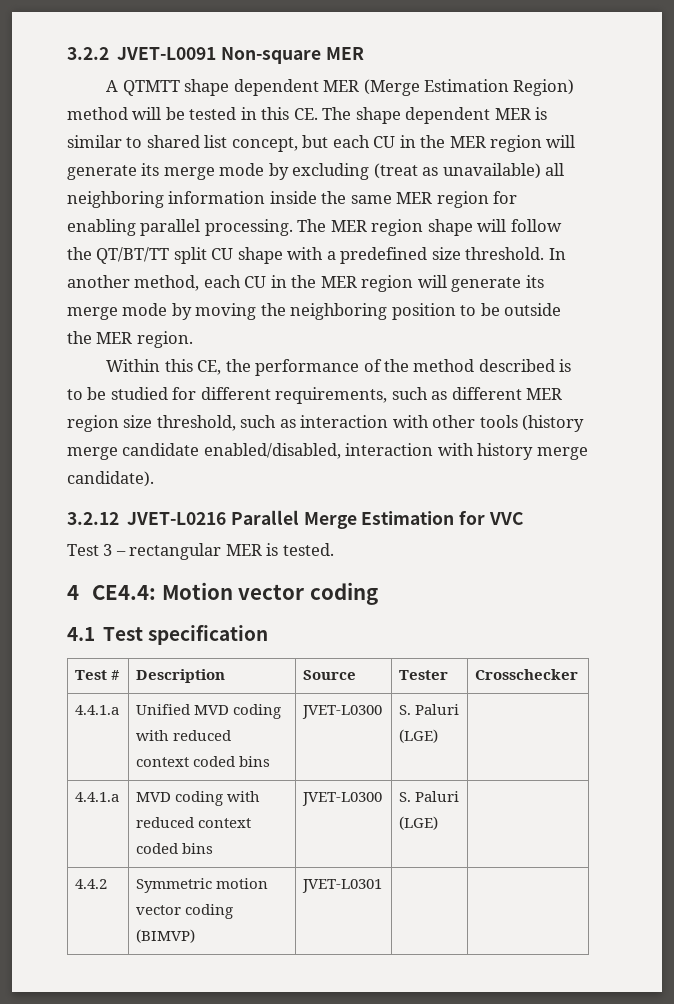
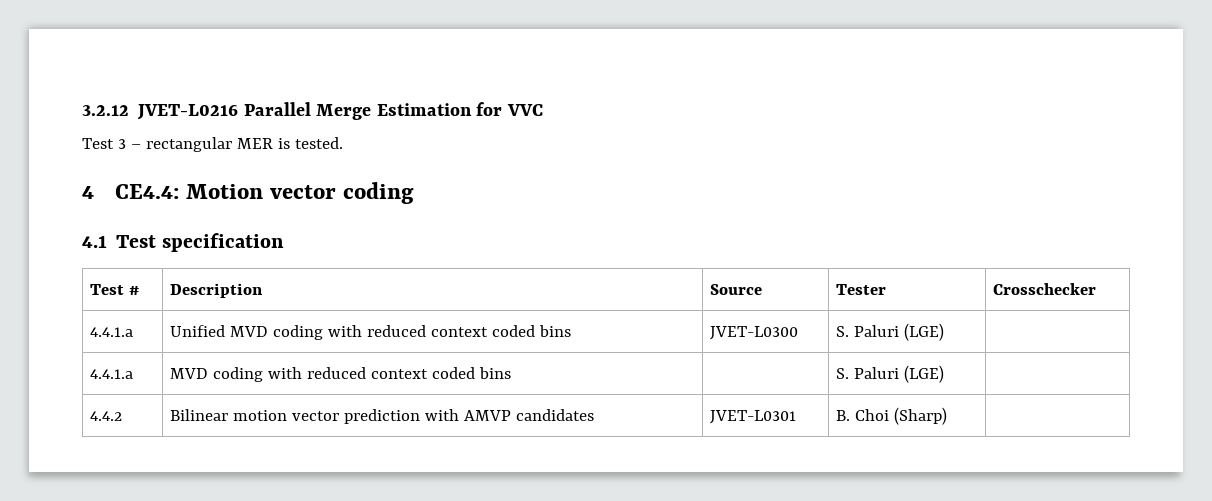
[67,47,364,64] [106,79,575,96] [67,107,548,124] [67,135,576,152] [67,163,565,180] [67,191,518,208] [67,219,562,236] [67,247,566,264] [67,275,544,292] [67,303,562,320] [67,331,193,348] [106,359,572,376] [67,387,563,404] [67,415,585,432] [67,443,588,460] [67,471,154,487] 3.2.2 JVET-L0091 Non-square MER // A QTMTT shape dependent MER (Merge Estimation Region) method will be tested in this CE. The shape dependent MER is similar to shared list concept, but each CU in the MER region will generate its merge mode by excluding (treat as unavailable) all neighboring information inside the same MER region for enabling parallel processing. The MER region shape will follow the QT/BT/TT split CU shape with a predefined size threshold. In another method, each CU in the MER region will generate its merge mode by moving the neighboring position to be outside the MER region. // Within this CE, the performance of the method described is to be studied for different requirements, such as different MER region size threshold, such as interaction with other tools (history merge candidate enabled/disabled, interaction with history merge candidate). // -> (82, 110) none
[302,792,383,806] JVET-L0300 -> (511, 373) none
[136,878,213,893] Symmetric -> [169,409,228,421] Bilinear
[185,904,234,919] [136,929,196,943] [302,879,383,893] coding (BIMVP) | JVET-L0301 | -> [343,409,594,424] [709,410,796,424] [835,407,947,425] prediction with AMVP candidates | JVET-L0301 | B. Choi (Sharp)

